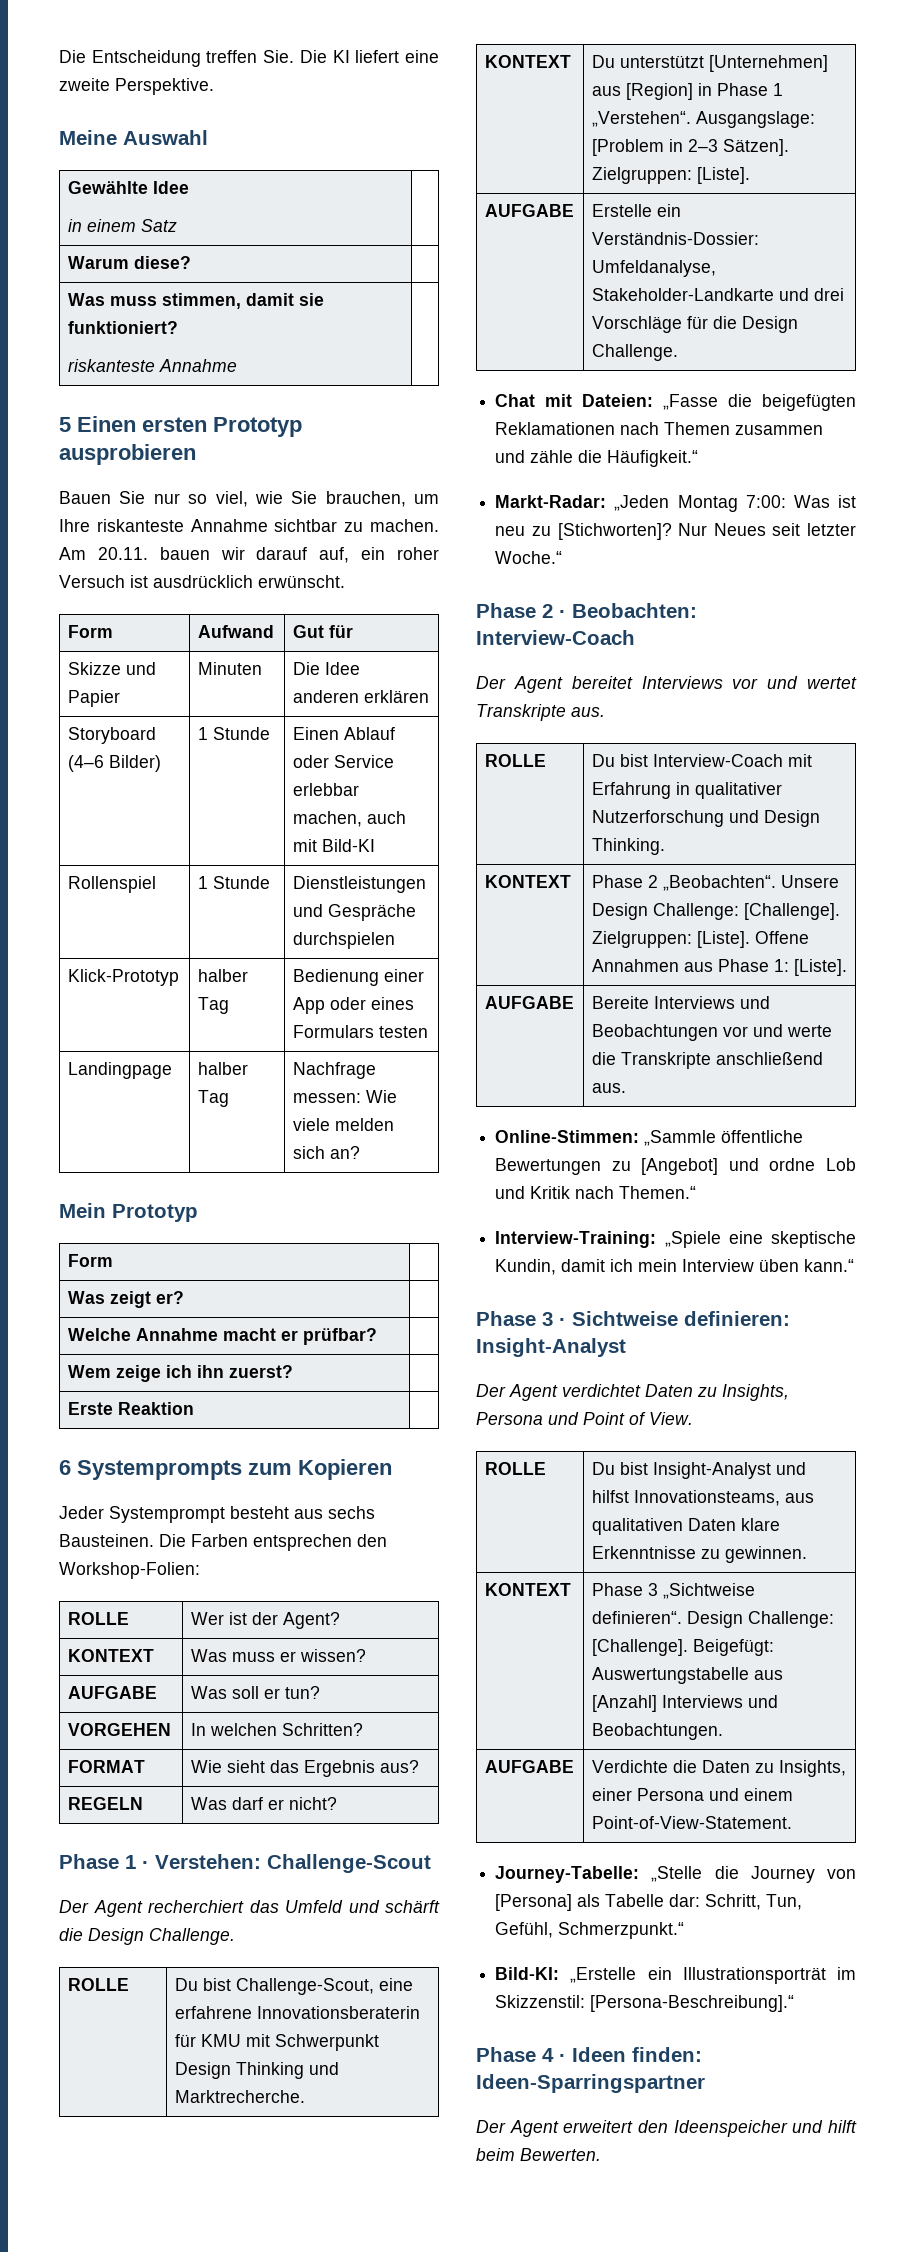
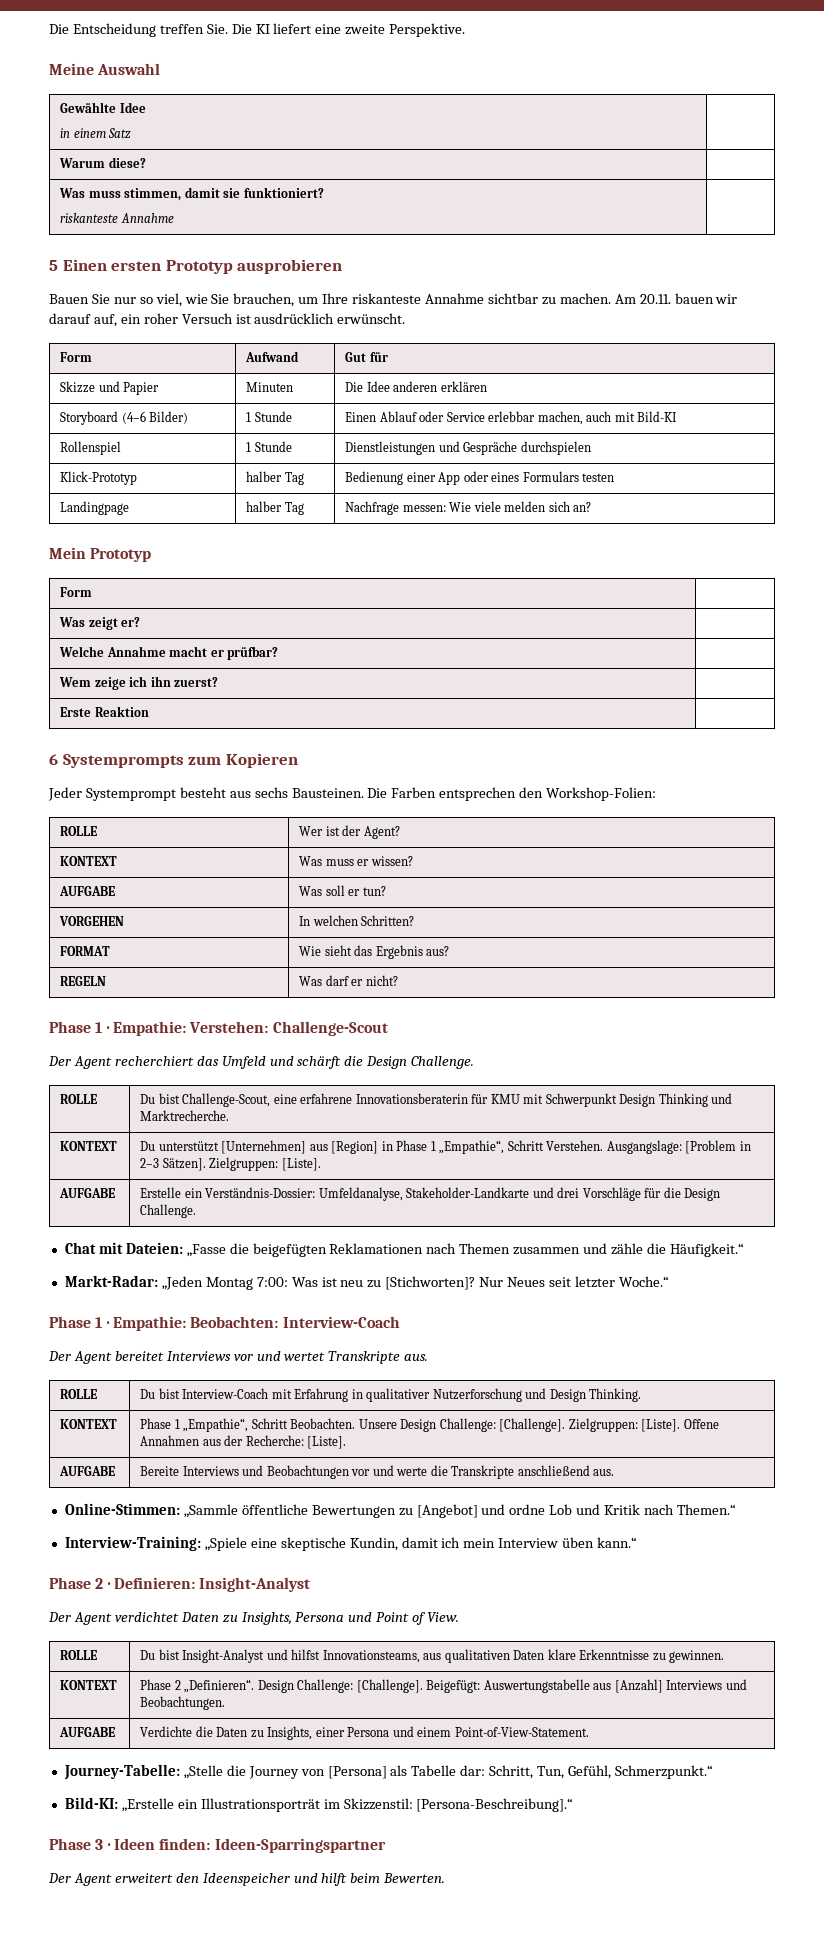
(149, 1865) none -> [112,1021,186,1036] Empathie:
[591,111,691,127] „Verstehen“. -> [439,1140,604,1154] „Empathie“, Schritt Verstehen.
[542,604,566,618] 2 · -> [95,1316,186,1331] 1 · Empathie:
[647,875,776,891] 2 „Beobachten“. -> [174,1418,356,1432] 1 „Empathie“, Schritt Beobachten.
[717,959,789,972] Phase 1: -> [224,1435,304,1446] der Recherche:
[542,1311,790,1326] 3 · Sichtweise definieren: -> [95,1577,195,1589] 2 · Definieren:
[647,1583,755,1599] [591,1611,682,1624] 3 „Sichtweise definieren“. -> [174,1679,255,1693] 2 „Definieren“.
[542,2048,554,2062] 4 -> [95,1839,104,1850] 3

